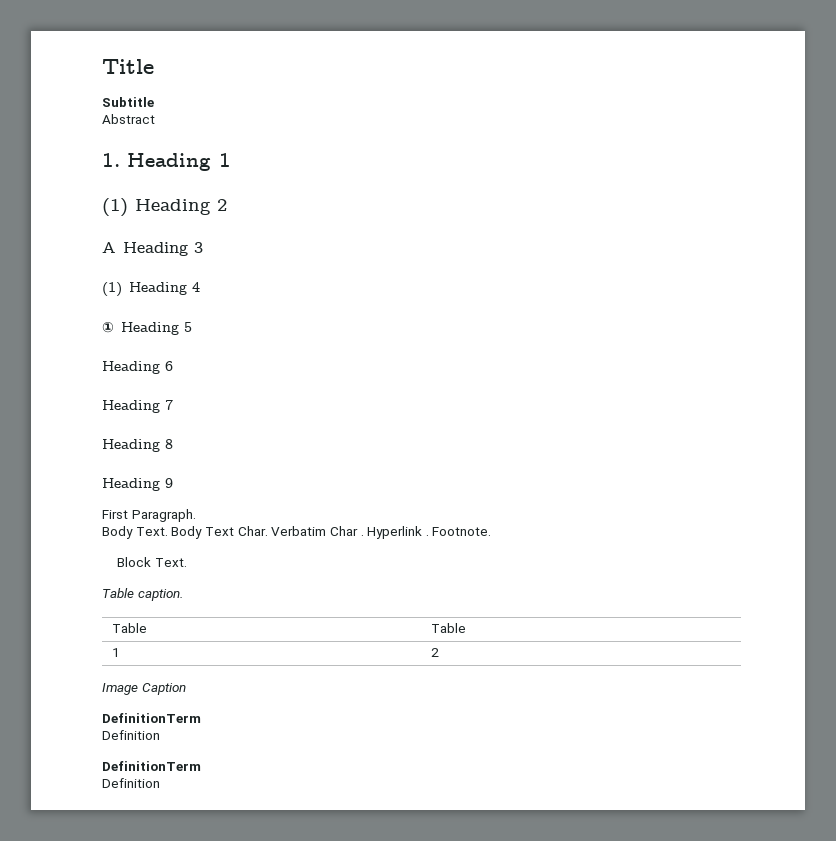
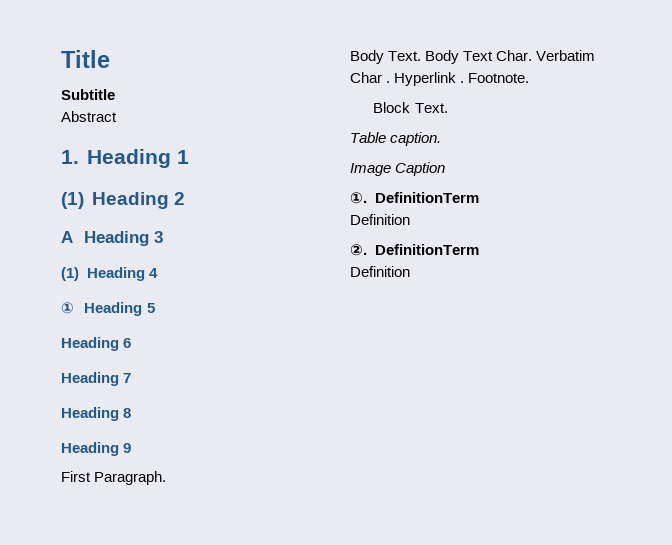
[112,623,148,633] [431,623,467,633] [112,648,121,657] [431,648,440,657] // Table | Table // 1 | 2 -> (442, 139) none
(186, 689) none -> [350,192,367,204] ①.
(160, 735) none -> [350,244,367,256] ②.

